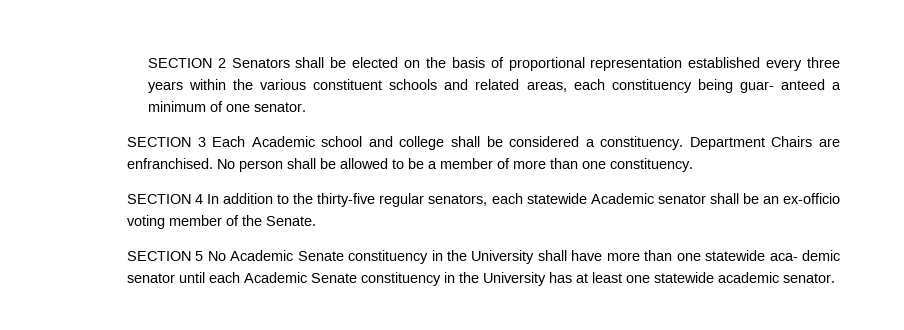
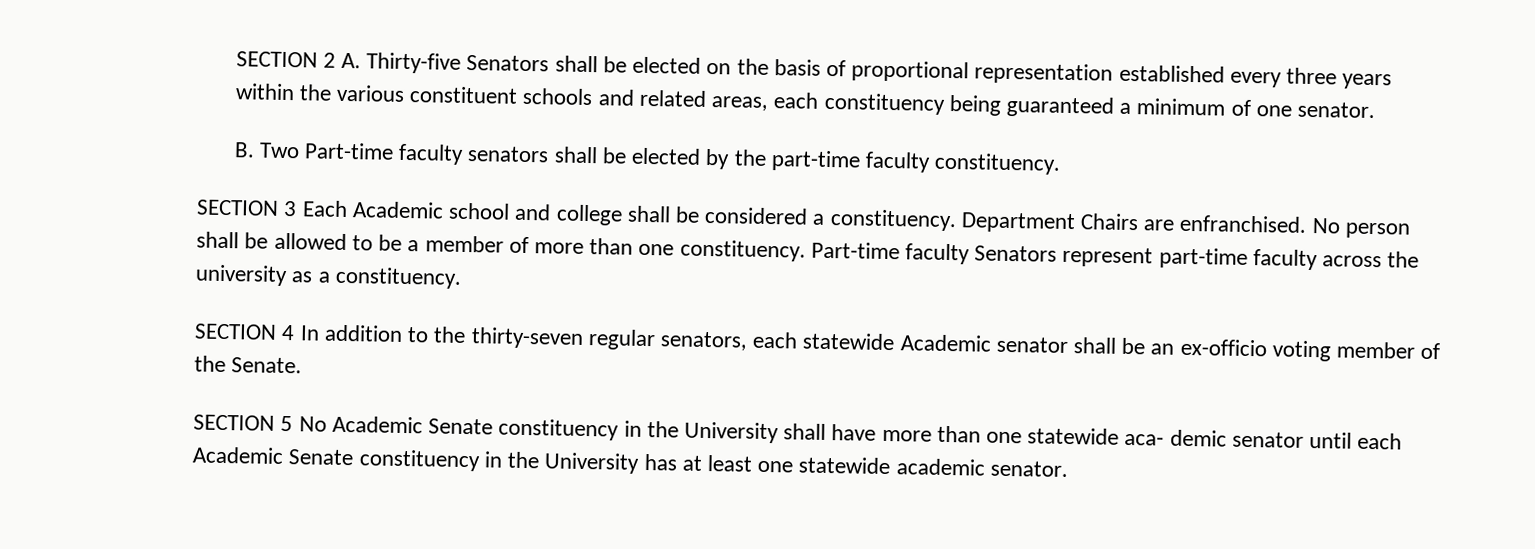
(226, 63) none -> [341,52,462,74] A. Thirty-five
[739,79,825,93] guar- anteed -> [1005,95,1114,118] guaranteed
(306, 107) none -> [233,142,1062,175] // B. Two Part-time faculty senators shall be elected by the part-time faculty constituency.
(693, 165) none -> [810,241,1420,271] [195,264,462,289] Part-time faculty Senators represent part-time faculty across the university as a constituency.
[317,193,376,207] thirty-five -> [470,327,584,349] thirty-seven

